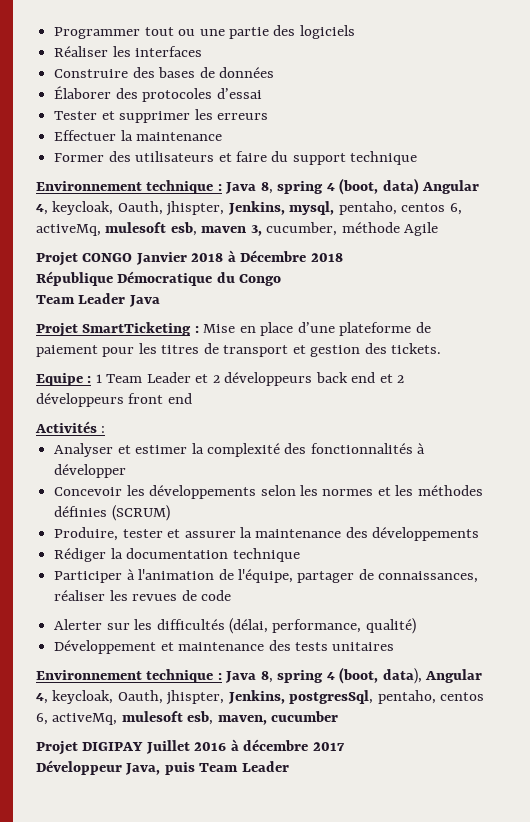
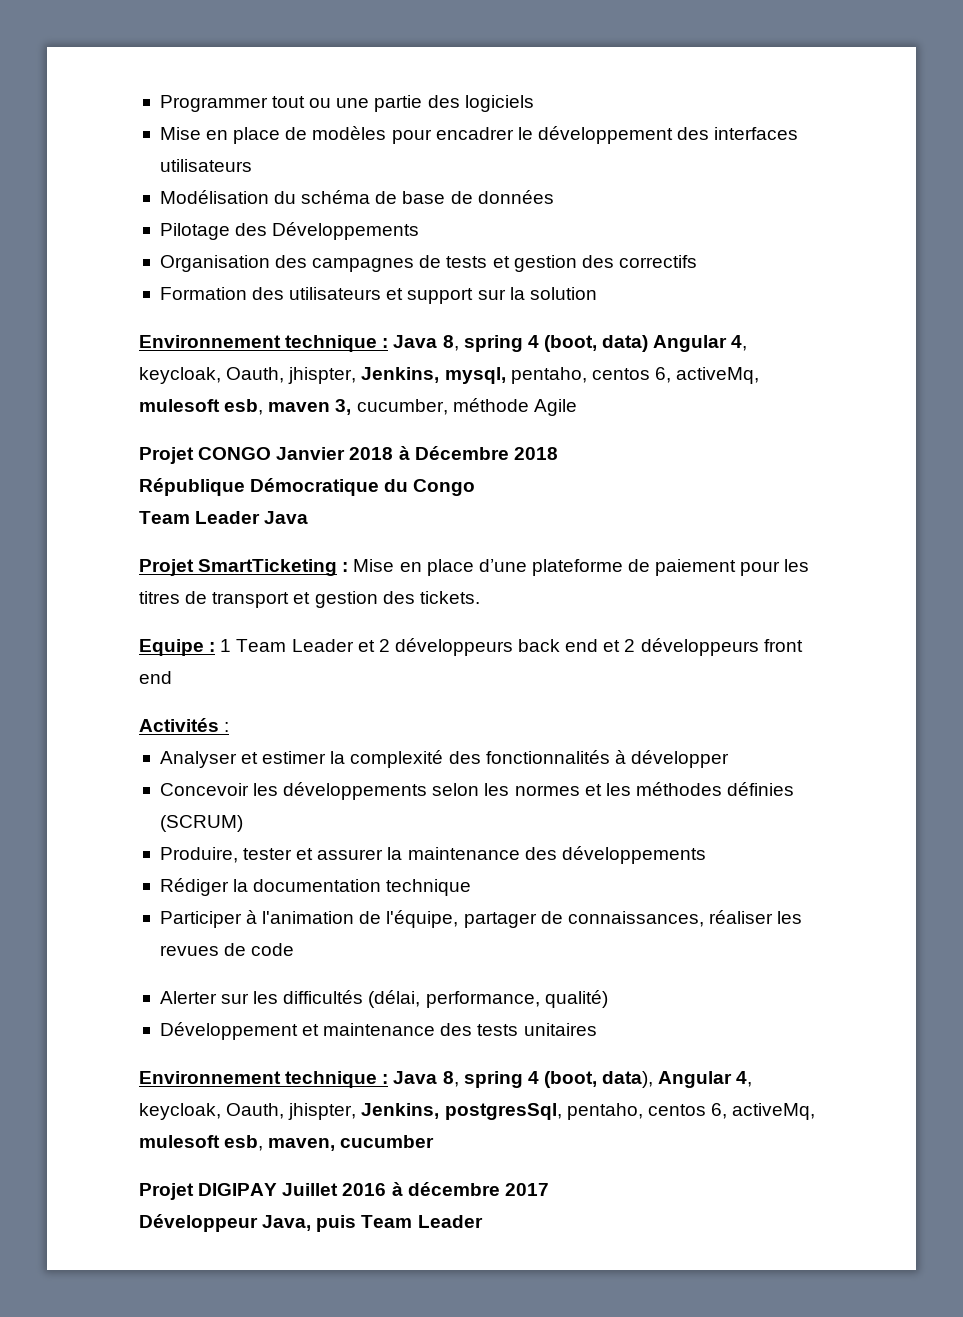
[54,46,203,57] [54,67,274,78] [54,86,262,102] [54,109,268,123] [54,130,223,141] [54,151,418,165] Réaliser les interfaces // Construire des bases de données // Élaborer des protocoles d’essai // Tester et supprimer les erreurs // Effectuer la maintenance // Former des utilisateurs et faire du support technique -> [159,126,799,144] [159,159,252,172] [159,190,554,204] [159,222,420,240] [159,255,697,272] [159,287,597,304] Mise en place de modèles pour encadrer le développement des interfaces utilisateurs // Modélisation du schéma de base de données // Pilotage des Développements // Organisation des campagnes de tests et gestion des correctifs // Formation des utilisateurs et support sur la solution

